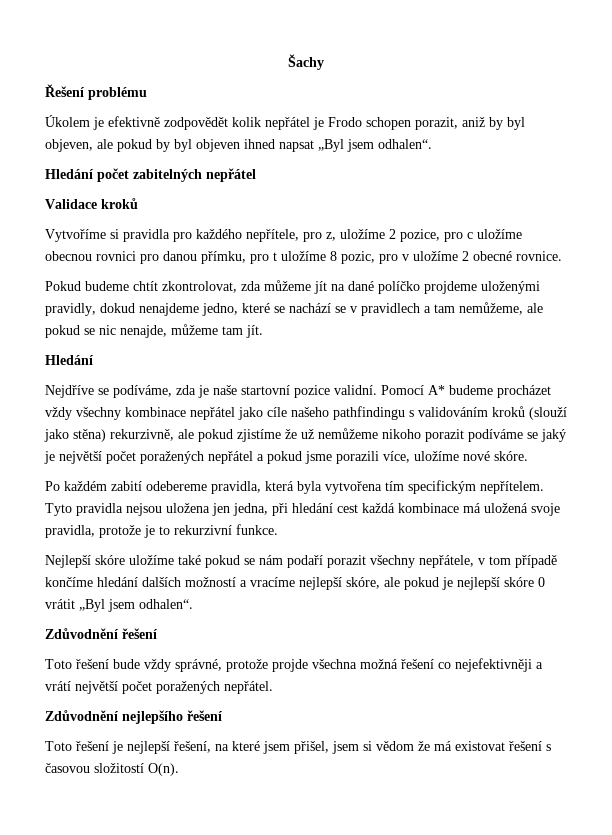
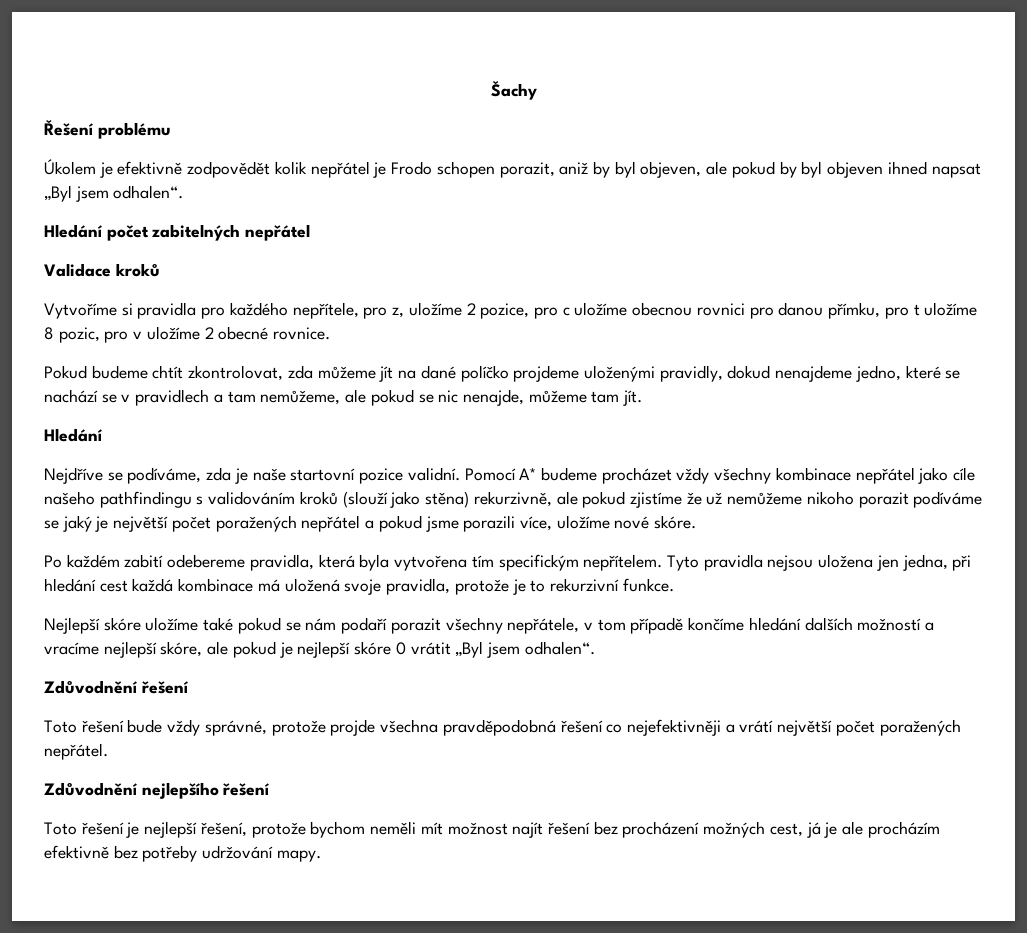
[360,659,398,669] možná -> [442,719,556,736] pravděpodobná
[215,741,551,754] [45,763,179,776] na které jsem přišel, jsem si vědom že má existovat řešení s časovou složitostí O(n). -> [251,821,940,838] [44,845,321,862] protože bychom neměli mít možnost najít řešení bez procházení možných cest, já je ale procházím efektivně bez potřeby udržování mapy.

